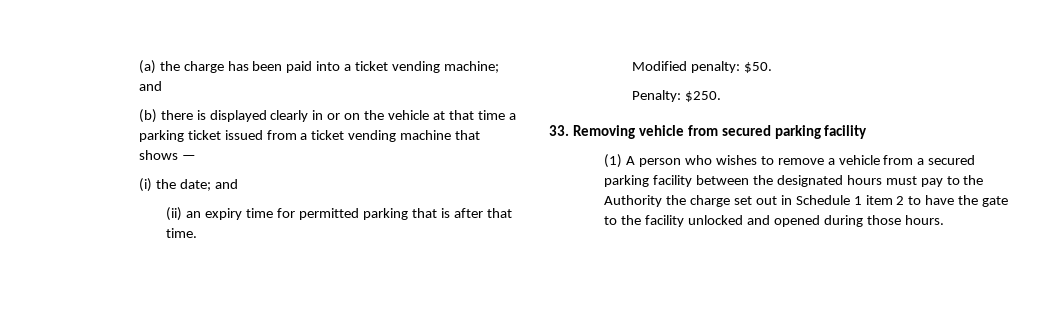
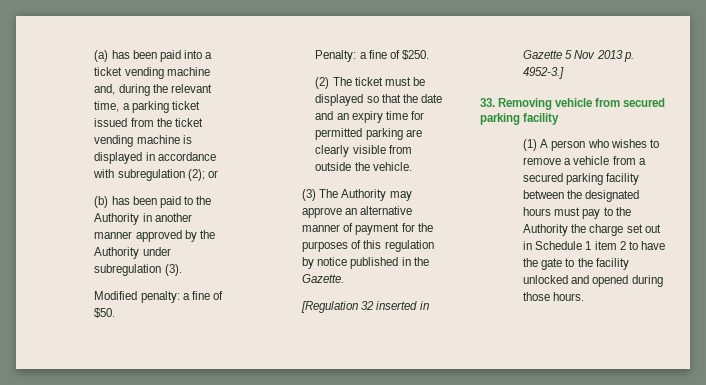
[159,61,224,73] the charge -> (109, 56) none
[443,61,499,73] [138,81,162,91] [138,109,505,123] machine; and // (b) there is displayed clearly in or on the vehicle at that time -> [166,67,210,76] [94,84,212,96] [94,101,120,112] machine and, during the relevant time,
[300,130,481,142] [138,150,196,160] [138,178,238,192] [166,207,183,221] a ticket vending machine that shows — // (i) the date; and // (ii) -> [156,118,203,127] [94,135,192,147] [94,152,216,164] [93,169,218,181] [94,196,211,208] [94,213,192,225] [94,230,215,242] [94,247,171,259] [94,264,182,276] [94,291,223,303] [94,308,116,318] [315,50,429,62] [315,77,425,89] [315,94,442,106] [315,111,334,120] the ticket vending machine is displayed in accordance with subregulation (2); or // (b) has been paid to the Authority in another manner approved by the Authority under subregulation (3). // Modified penalty: a fine of $50. // Penalty: a fine of $250. // (2) The ticket must be displayed so that the date and
[411,208,512,218] [166,228,198,238] [631,61,772,73] [631,90,721,102] that is after that time. // Modified penalty: $50. // Penalty: $250. -> [405,129,422,137] [315,145,412,157] [315,162,412,171] [302,189,412,201] [302,206,413,218] [302,223,433,235] [302,240,434,252] [302,257,429,269] [302,274,345,283] [301,301,429,313] [523,50,634,62] [523,67,565,79] are clearly visible from outside the vehicle. // (3) The Authority may approve an alternative manner of payment for the purposes of this regulation by notice published in the Gazette. // [Regulation 32 inserted in Gazette 5 Nov 2013 p. 4952-3.]

